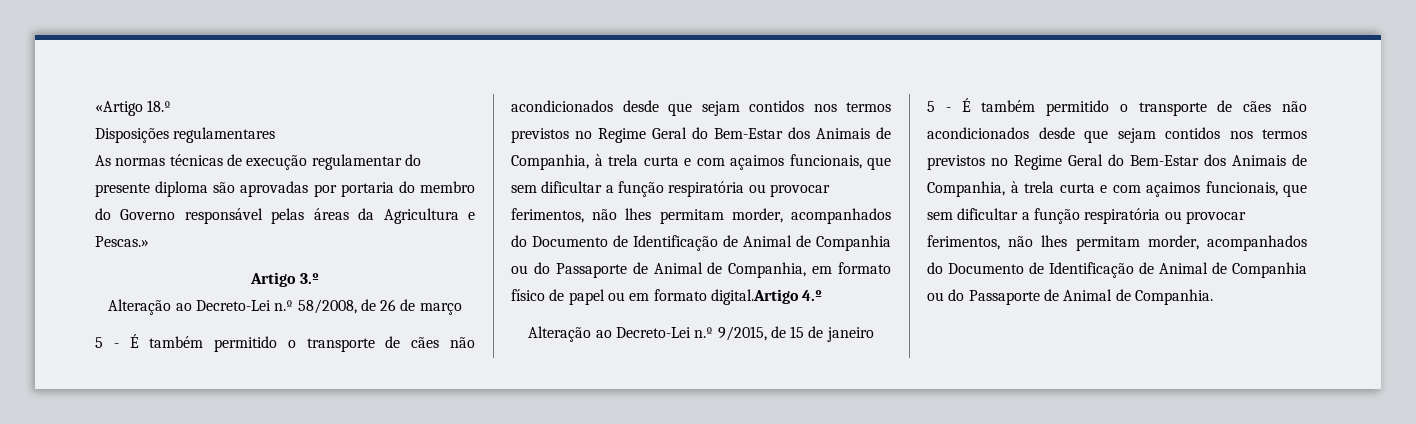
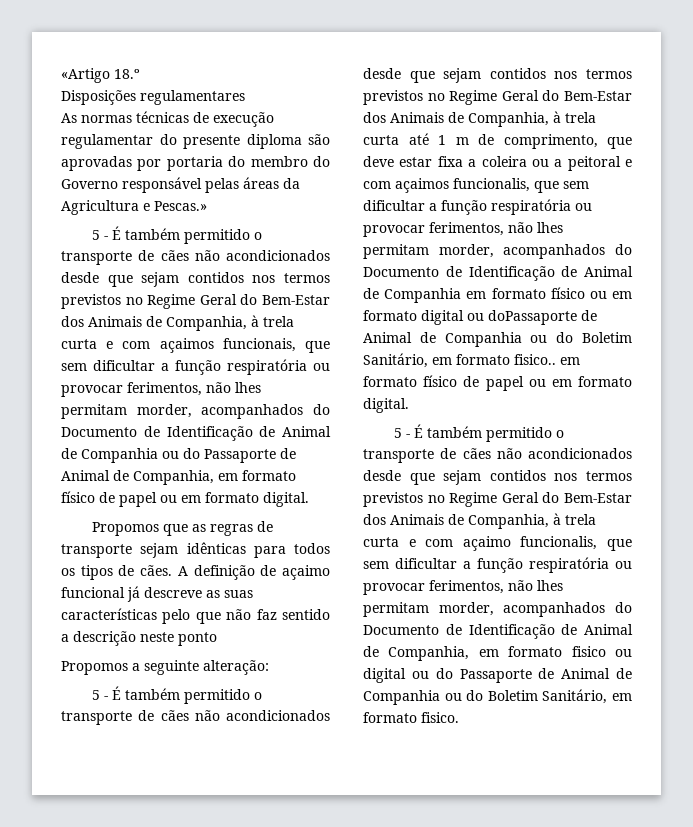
[250,272,319,287] [108,299,462,315] // Artigo 3.º // Alteração ao Decreto-Lei n.º 58/2008, de 26 de março -> (207, 206) none
[710,289,823,305] [528,326,874,342] digital.Artigo 4.º // Alteração ao Decreto-Lei n.º 9/2015, de 15 de janeiro -> [263,492,309,507] [92,521,274,536] [61,542,330,558] [61,565,330,580] [61,586,253,602] [61,608,330,624] [61,631,217,646] [61,660,269,675] [92,686,263,704] [61,710,330,725] [363,68,632,83] [363,90,632,105] [363,111,596,127] [363,133,632,149] [363,156,632,171] [363,178,589,193] [363,199,592,215] [363,222,563,237] [363,244,632,259] [363,266,633,281] [363,287,632,303] [363,310,597,325] [363,332,632,347] [363,353,580,368] [363,375,632,391] [363,398,409,413] digital. // Propomos que as regras de transporte sejam idênticas para todos os tipos de cães. A definição de açaimo funcional já descreve as suas características pelo que não faz sentido a descrição neste ponto // Propomos a seguinte alteração: // 5 - É também permitido o transporte de cães não acondicionados desde que sejam contidos nos termos previstos no Regime Geral do Bem-Estar dos Animais de Companhia, à trela curta até 1 m de comprimento, que deve estar fixa a coleira ou a peitoral e com açaimos funcionalis, que sem dificultar a função respiratória ou provocar ferimentos, não lhes permitam morder, acompanhados do Documento de Identificação de Animal de Companhia em formato físico ou em formato digital ou doPassaporte de Animal de Companhia ou do Boletim Sanitário, em formato fisico.. em formato físico de papel ou em formato digital.
[1146,181,1278,197] açaimos funcionais, -> [462,536,598,551] açaimo funcionalis,
[1232,262,1307,278] [927,289,1213,305] Companhia ou do Passaporte de Animal de Companhia. -> [388,646,632,661] [363,668,632,683] [363,689,632,705] [363,712,459,723] Companhia, em formato fisico ou digital ou do Passaporte de Animal de Companhia ou do Boletim Sanitário, em formato fisico.

